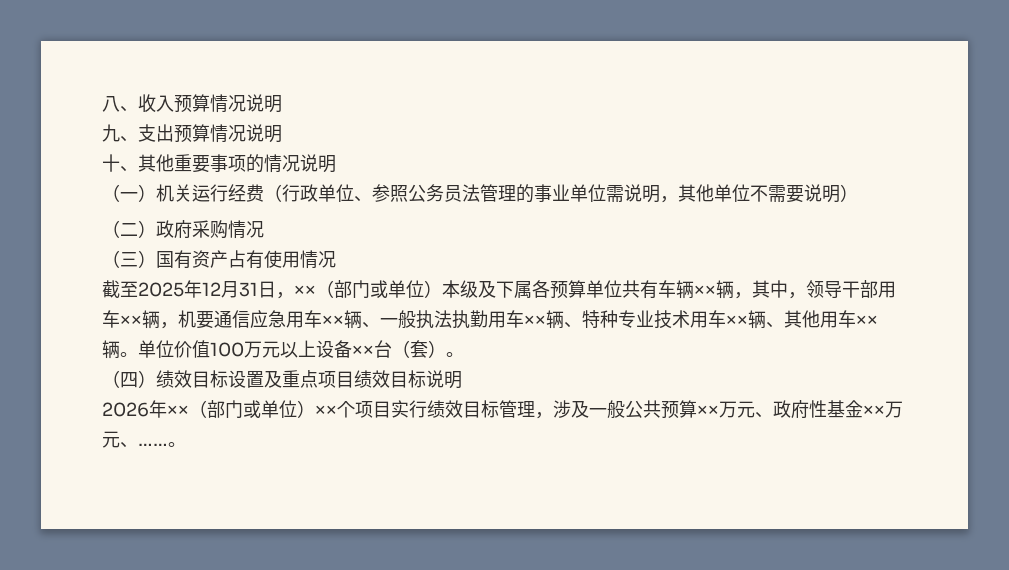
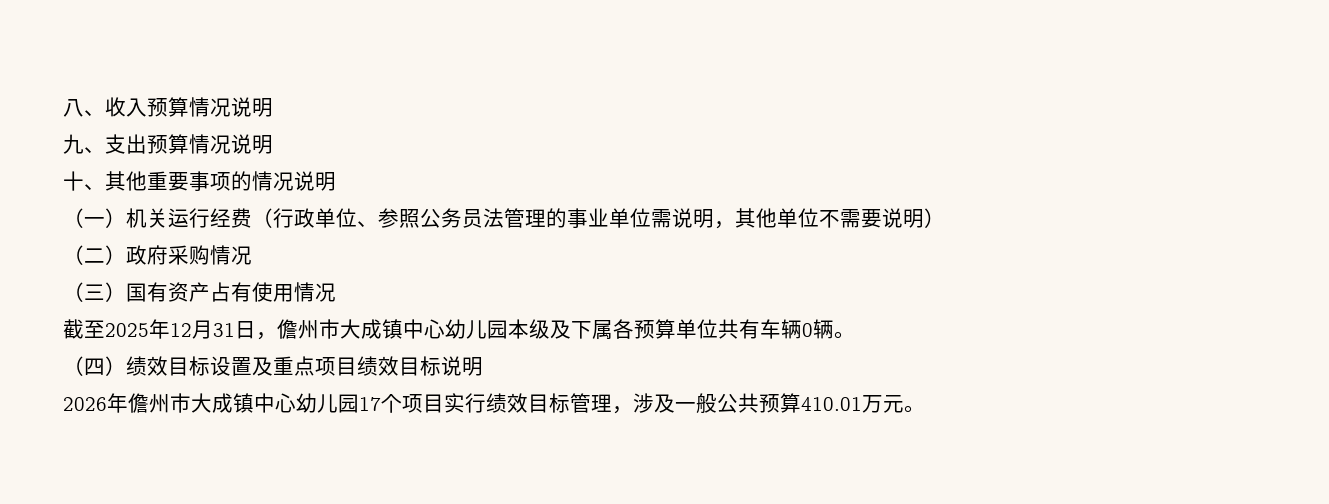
[294,280,442,298] ××（部门或单位） -> [277,319,508,339] 儋州市大成镇中心幼儿园
[694,280,896,299] [102,310,878,329] [102,340,446,359] ××辆，其中，领导干部用车××辆，机要通信应急用车××辆、一般执法执勤用车××辆、特种专业技术用车××辆、其他用车××辆。单位价值100万元以上设备××台（套） -> [802,319,834,339] 0辆
[167,400,337,418] ××（部门或单位）×× -> [128,393,381,413] 儋州市大成镇中心幼儿园17
[697,400,903,419] [102,431,168,448] ××万元、政府性基金××万元、…… -> [801,395,904,413] 410.01万元

